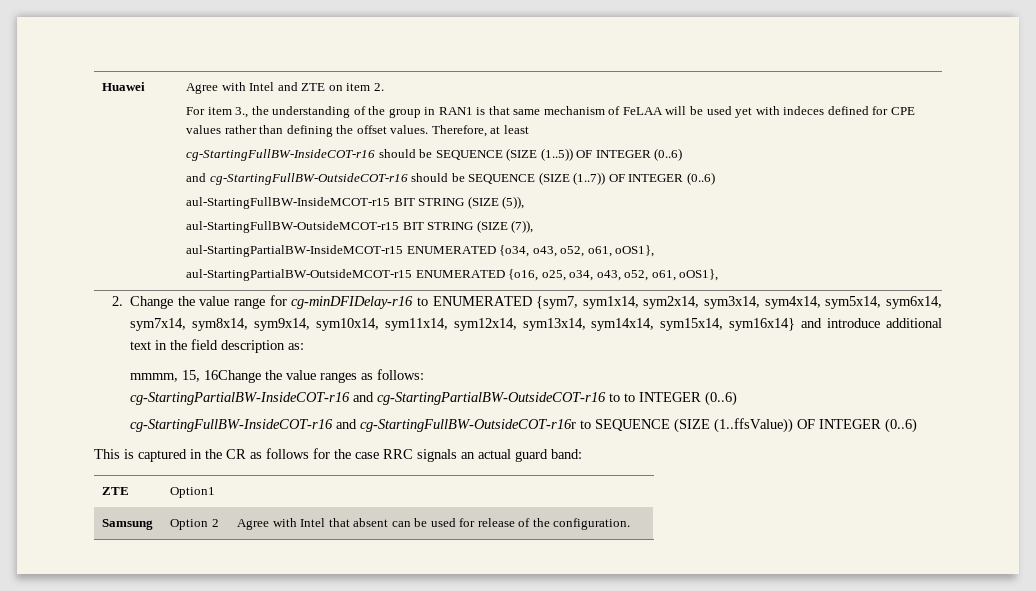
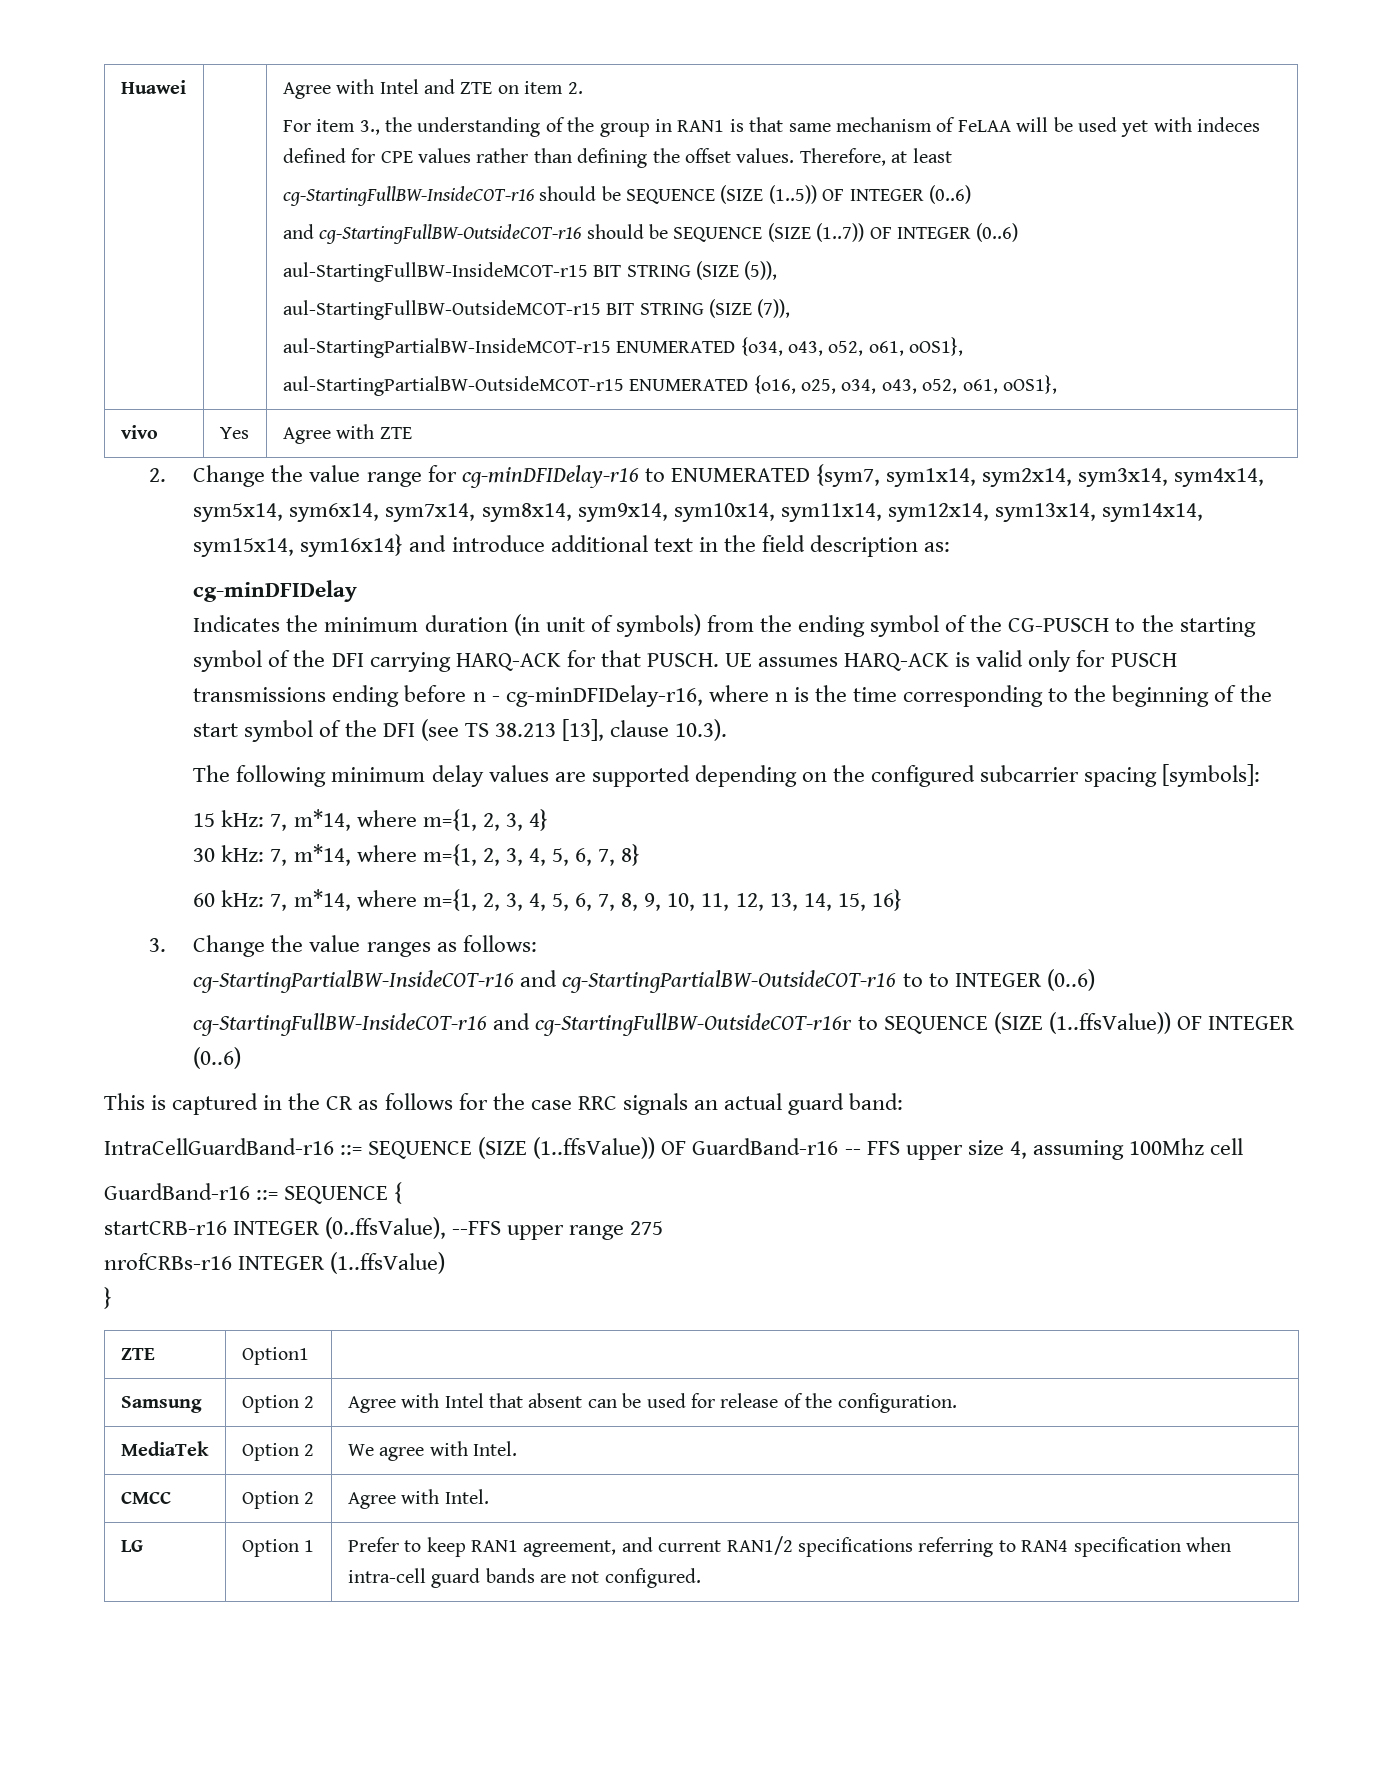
(719, 275) none -> [120,425,158,439] [219,427,249,439] [282,424,412,444] // vivo | Yes | Agree with ZTE
[129,370,261,383] mmmm, 15, 16Change -> [193,580,358,602] [193,614,1256,637] [193,650,1177,672] [193,685,1272,707] [193,719,728,742] [193,764,1261,787] [193,809,548,831] [193,844,641,866] [193,889,902,911] [148,935,266,957] cg-minDFIDelay // Indicates the minimum duration (in unit of symbols) from the ending symbol of the CG-PUSCH to the starting symbol of the DFI carrying HARQ-ACK for that PUSCH. UE assumes HARQ-ACK is valid only for PUSCH transmissions ending before n - cg-minDFIDelay-r16, where n is the time corresponding to the beginning of the start symbol of the DFI (see TS 38.213 [13], clause 10.3). // The following minimum delay values are supported depending on the configured subcarrier spacing [symbols]: // 15 kHz: 7, m*14, where m={1, 2, 3, 4} // 30 kHz: 7, m*14, where m={1, 2, 3, 4, 5, 6, 7, 8} // 60 kHz: 7, m*14, where m={1, 2, 3, 4, 5, 6, 7, 8, 9, 10, 11, 12, 13, 14, 15, 16} // 3. Change
(582, 454) none -> [104,1137,1244,1160] [104,1182,403,1204] [104,1217,664,1240] [104,1252,446,1274] [104,1287,112,1309] // IntraCellGuardBand-r16 ::= SEQUENCE (SIZE (1..ffsValue)) OF GuardBand-r16 -- FFS upper size 4, assuming 100Mhz cell // GuardBand-r16 ::= SEQUENCE { // startCRB-r16 INTEGER (0..ffsValue), --FFS upper range 275 // nrofCRBs-r16 INTEGER (1..ffsValue) // }
(631, 524) none -> [120,1441,209,1456] [241,1443,315,1461] [347,1441,517,1461] [120,1491,171,1504] [241,1491,315,1509] [347,1489,489,1509] [120,1540,143,1552] [241,1539,315,1557] [347,1536,1231,1557] [347,1568,701,1588] // MediaTek | Option 2 | We agree with Intel. // CMCC | Option 2 | Agree with Intel. // LG | Option 1 | Prefer to keep RAN1 agreement, and current RAN1/2 specifications referring to RAN4 specification when intra-cell guard bands are not configured.

